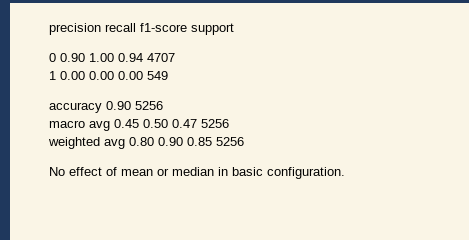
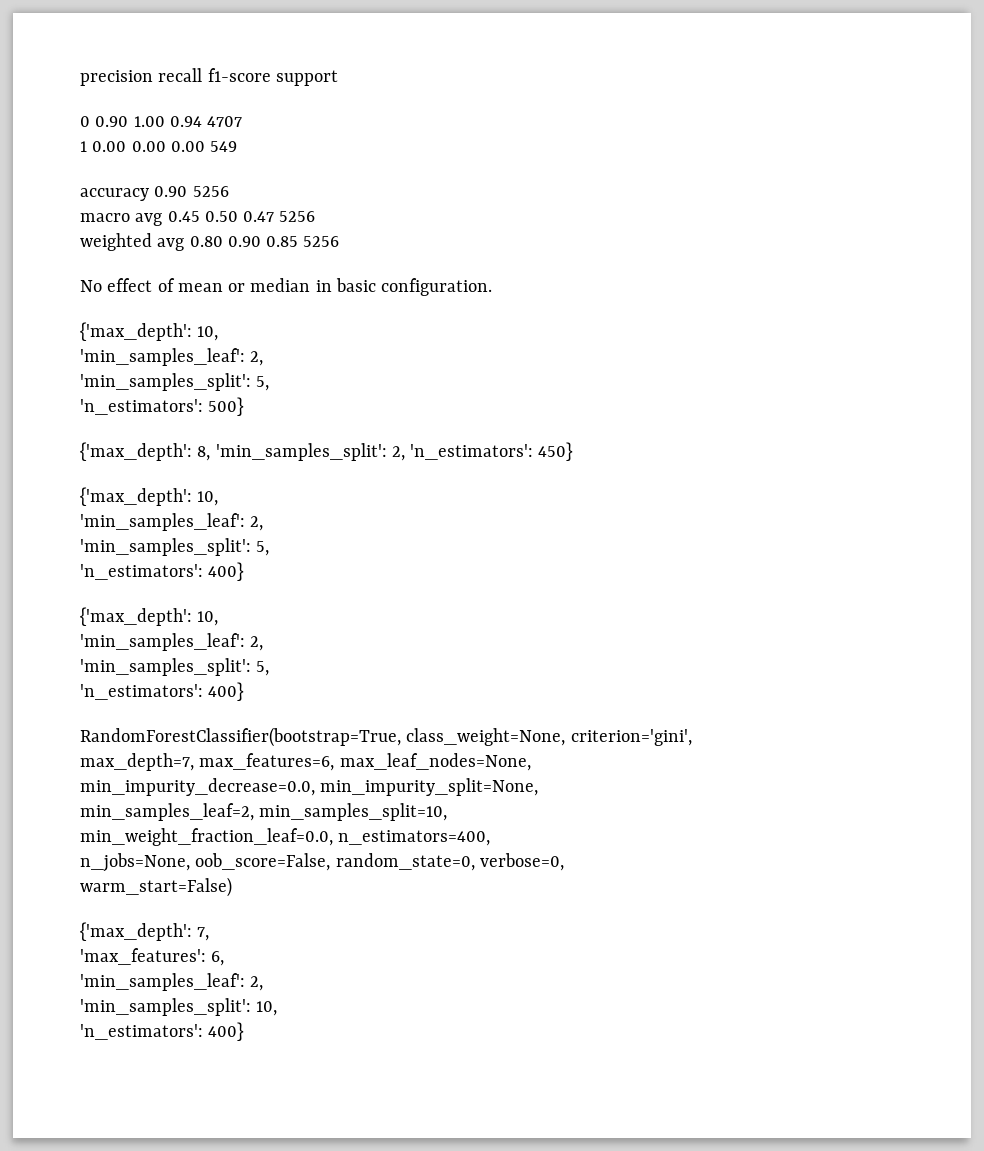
(345, 173) none -> [80,322,219,341] [80,348,264,366] [80,373,270,391] [80,397,245,416] [80,442,574,461] [80,487,219,506] [80,513,264,531] [80,538,270,556] [80,562,245,581] [80,607,219,626] [80,633,264,651] [80,658,270,676] [80,682,245,701] [80,727,692,747] [80,753,531,771] [80,778,539,796] [80,803,448,821] [80,828,491,846] [80,853,564,872] [80,877,232,897] [80,922,210,941] [80,948,225,966] [80,973,264,991] [80,998,278,1016] [80,1022,245,1041] // {'max_depth': 10, // 'min_samples_leaf': 2, // 'min_samples_split': 5, // 'n_estimators': 500} // {'max_depth': 8, 'min_samples_split': 2, 'n_estimators': 450} // {'max_depth': 10, // 'min_samples_leaf': 2, // 'min_samples_split': 5, // 'n_estimators': 400} // {'max_depth': 10, // 'min_samples_leaf': 2, // 'min_samples_split': 5, // 'n_estimators': 400} // RandomForestClassifier(bootstrap=True, class_weight=None, criterion='gini', // max_depth=7, max_features=6, max_leaf_nodes=None, // min_impurity_decrease=0.0, min_impurity_split=None, // min_samples_leaf=2, min_samples_split=10, // min_weight_fraction_leaf=0.0, n_estimators=400, // n_jobs=None, oob_score=False, random_state=0, verbose=0, // warm_start=False) // {'max_depth': 7, // 'max_features': 6, // 'min_samples_leaf': 2, // 'min_samples_split': 10, // 'n_estimators': 400}

